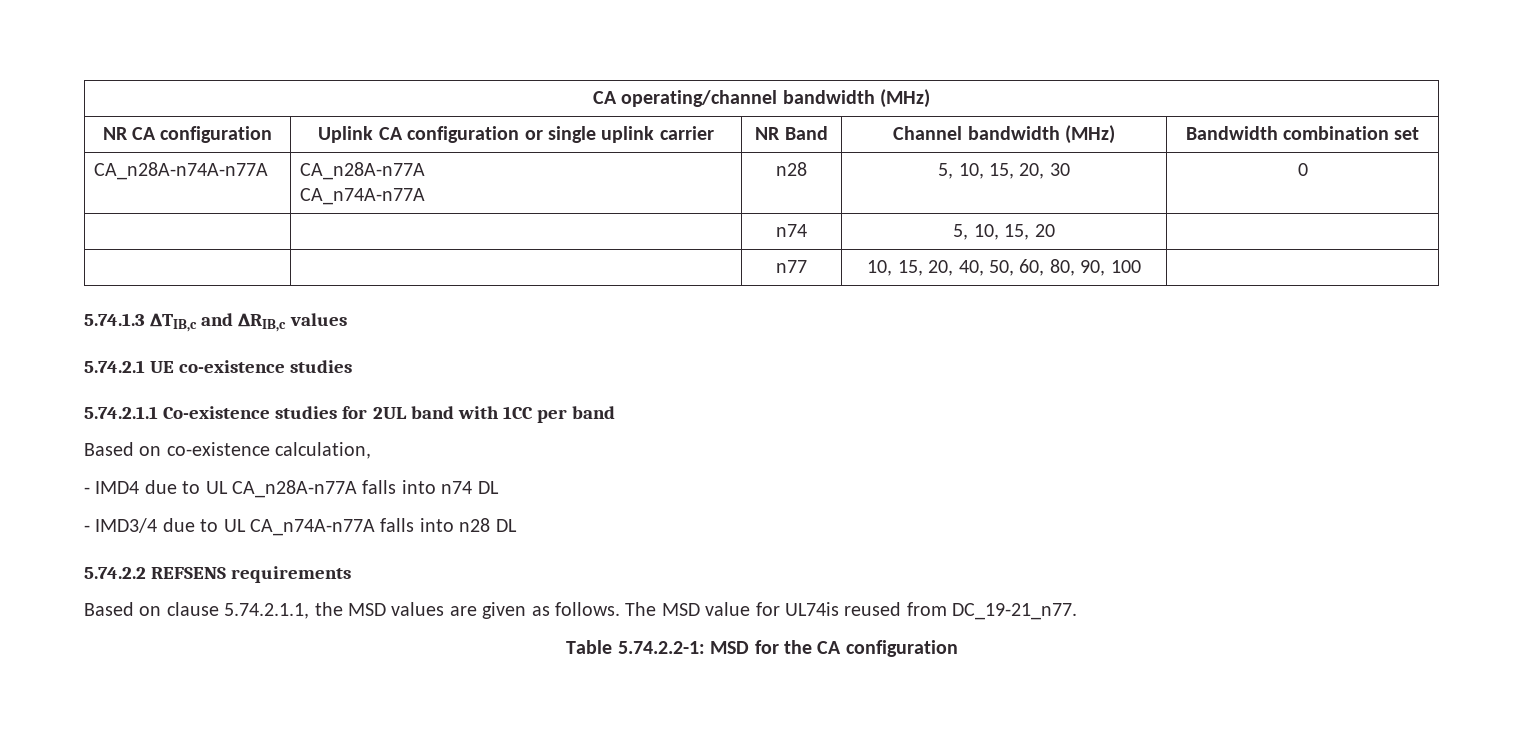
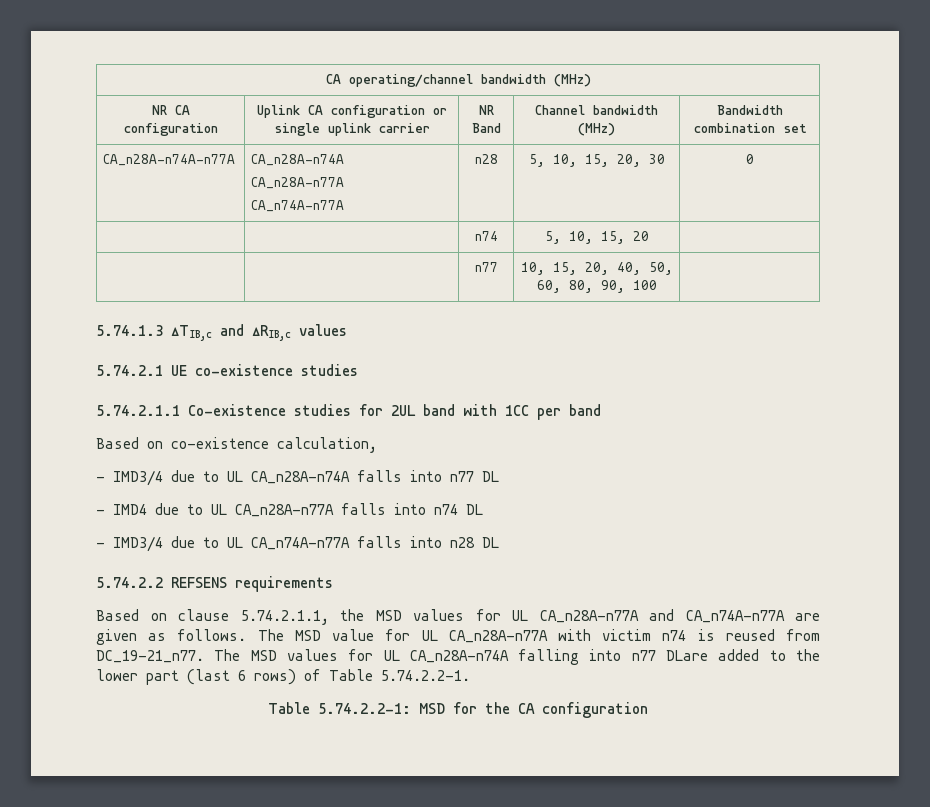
(268, 171) none -> [251,154,345,166] CA_n28A-n74A //
(372, 450) none -> [96,470,499,486] // - IMD3/4 due to UL CA_n28A-n74A falls into n77 DL
(445, 609) none -> [475,609,785,623] for UL CA_n28A-n77A and CA_n74A-n77A
[784,602,1078,620] UL74is reused from DC_19-21_n77. -> [421,629,820,643] [96,649,820,665] [96,669,470,685] UL CA_n28A-n77A with victim n74 is reused from DC_19-21_n77. The MSD values for UL CA_n28A-n74A falling into n77 DLare added to the lower part (last 6 rows) of Table 5.74.2.2-1.

